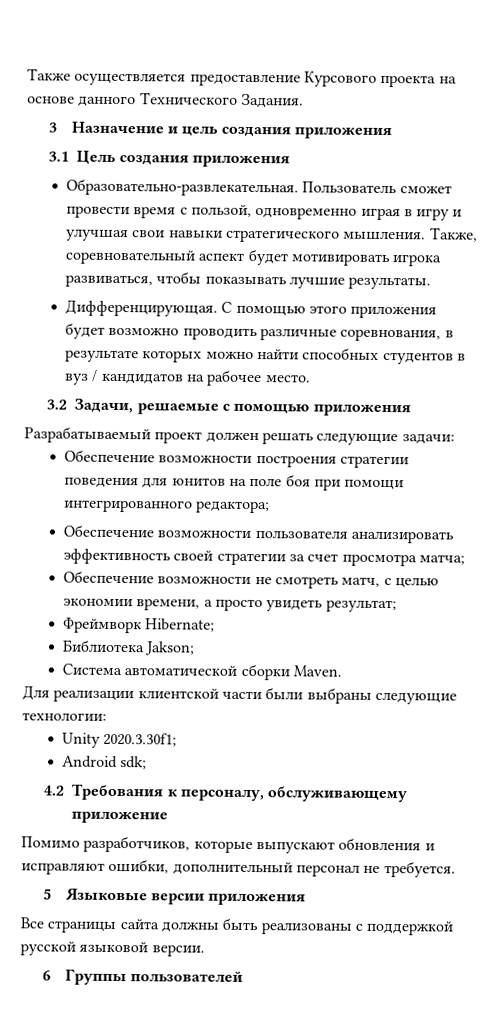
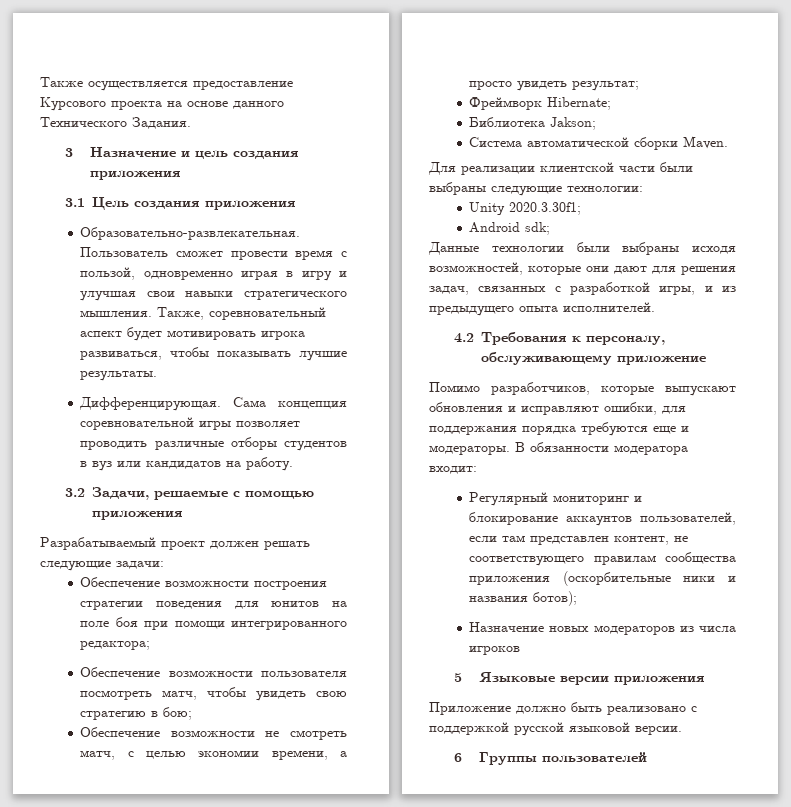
[221,301,438,319] [64,322,454,342] [64,347,380,363] С помощью этого приложения будет возможно проводить различные соревнования, в результате которых можно найти способных -> [233,397,347,409] [80,417,301,430] [80,437,277,450] Сама концепция соревновательной игры позволяет проводить различные отборы
[92,369,99,382] / -> [117,461,142,467] или
[206,369,311,387] рабочее место. -> [246,457,294,471] работу.
[350,530,454,544] [62,548,465,567] анализировать эффективность своей стратегии за счет просмотра матча; -> [80,687,348,701] [80,707,193,720] посмотреть матч, чтобы увидеть свою стратегию в бою;
(148, 763) none -> [428,242,736,255] [429,262,736,275] [429,282,736,295] [429,302,655,316] // Данные технологии были выбраны исходя возможностей, которые они дают для решения задач, связанных с разработкой игры, и из предыдущего опыта исполнителей.
[172,861,456,878] [43,887,307,906] [20,917,352,935] дополнительный персонал не требуется. // 5 Языковые версии приложения // Все страницы сайта должны быть реализованы -> [662,406,686,414] [429,422,689,436] [429,442,688,455] [429,466,477,474] [469,492,643,506] [469,512,736,526] [469,535,689,545] [469,552,736,566] [469,571,736,586] [469,591,578,606] [469,622,736,635] [469,646,521,655] [453,672,705,685] [429,702,686,715] для поддержания порядка требуются еще и модераторы. В обязанности модератора входит: // Регулярный мониторинг и блокирование аккаунтов пользователей, если там представлен контент, не соответствующего правилам сообщества приложения (оскорбительные ники и названия ботов); // Назначение новых модераторов из числа игроков // 5 Языковые версии приложения // Приложение должно быть реализовано

